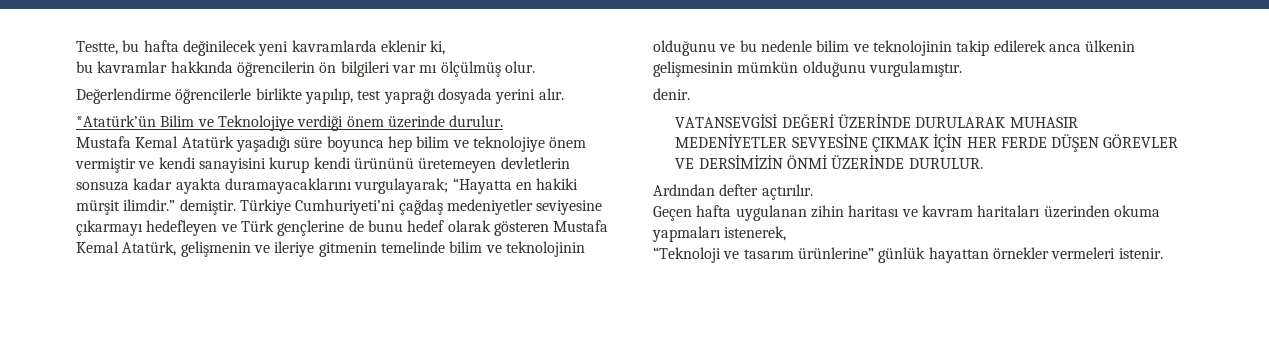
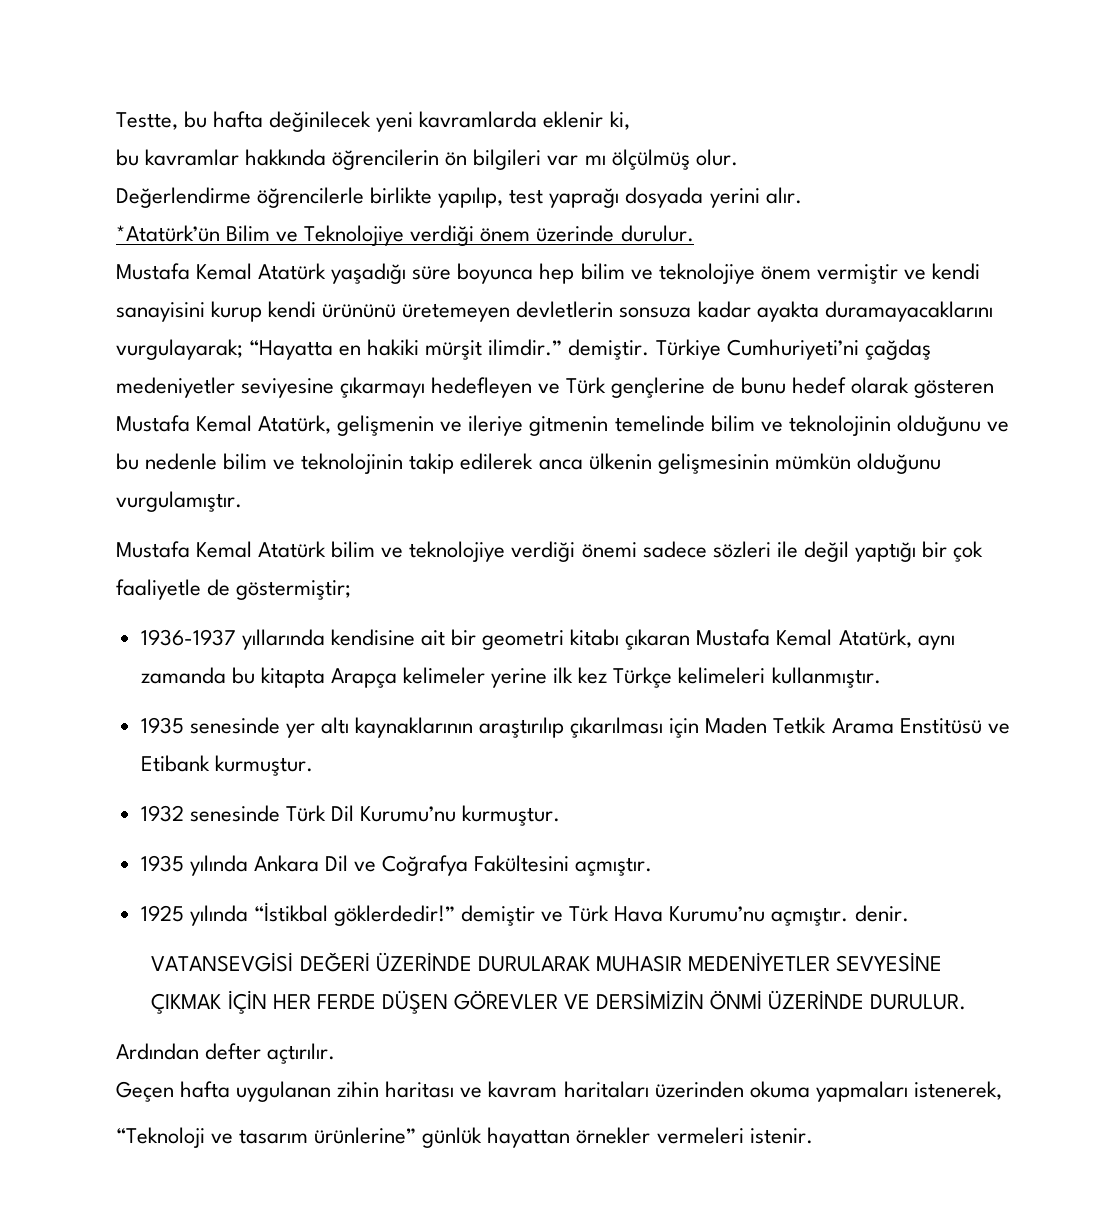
(962, 69) none -> [116,541,984,562] [116,579,352,600] [140,629,955,650] [140,667,881,688] [140,717,1010,738] [140,755,313,776] [140,805,561,826] [140,855,653,876] [140,902,849,926] Mustafa Kemal Atatürk bilim ve teknolojiye verdiği önemi sadece sözleri ile değil yaptığı bir çok faaliyetle de göstermiştir; // 1936-1937 yıllarında kendisine ait bir geometri kitabı çıkaran Mustafa Kemal Atatürk, aynı zamanda bu kitapta Arapça kelimeler yerine ilk kez Türkçe kelimeleri kullanmıştır. // 1935 senesinde yer altı kaynaklarının araştırılıp çıkarılması için Maden Tetkik Arama Enstitüsü ve Etibank kurmuştur. // 1932 senesinde Türk Dil Kurumu’nu kurmuştur. // 1935 yılında Ankara Dil ve Coğrafya Fakültesini açmıştır. // 1925 yılında “İstikbal göklerdedir!” demiştir ve Türk Hava Kurumu’nu açmıştır.

